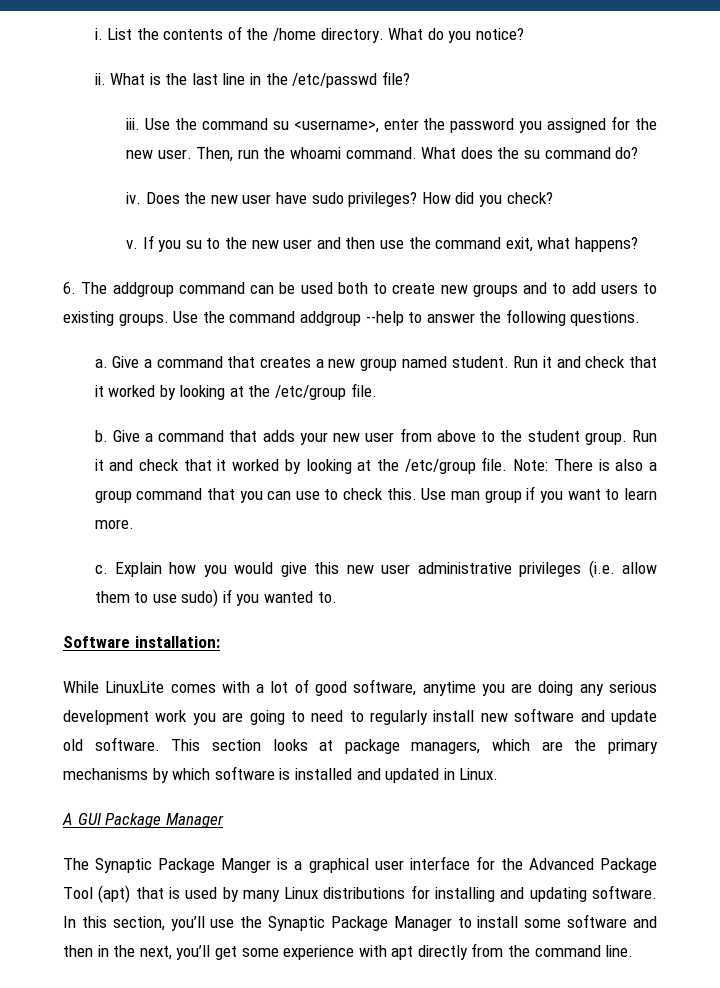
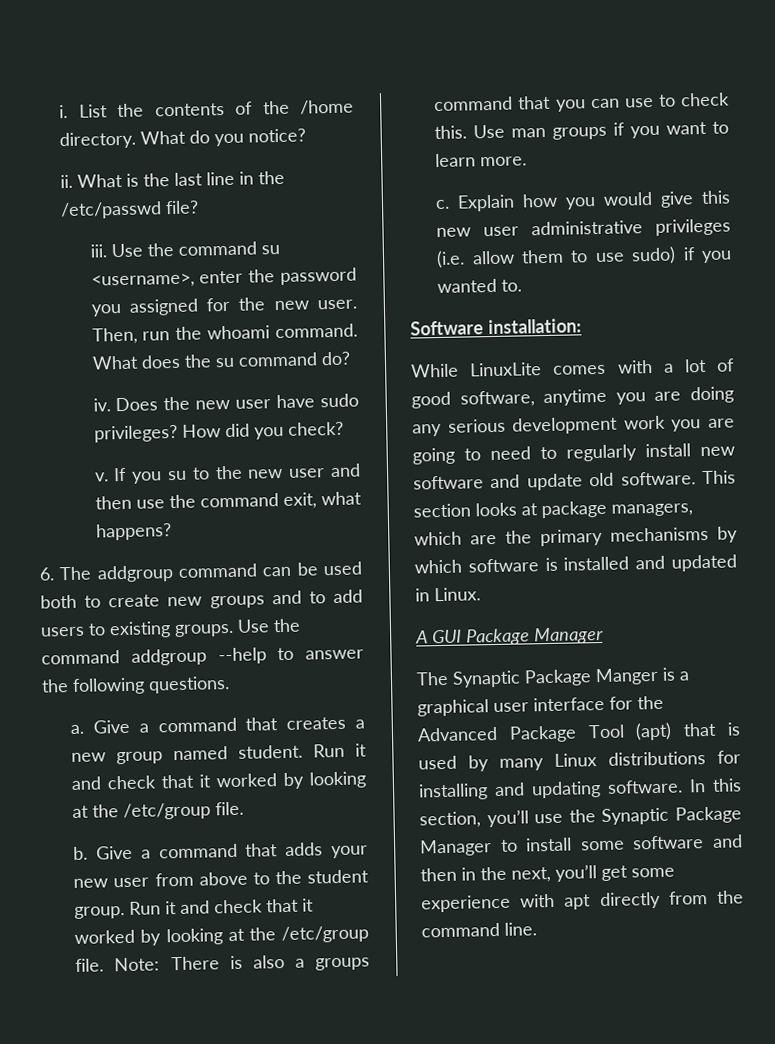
[94,490,132,503] group -> [315,957,370,971] groups
[484,490,522,503] group -> [552,126,608,140] groups

